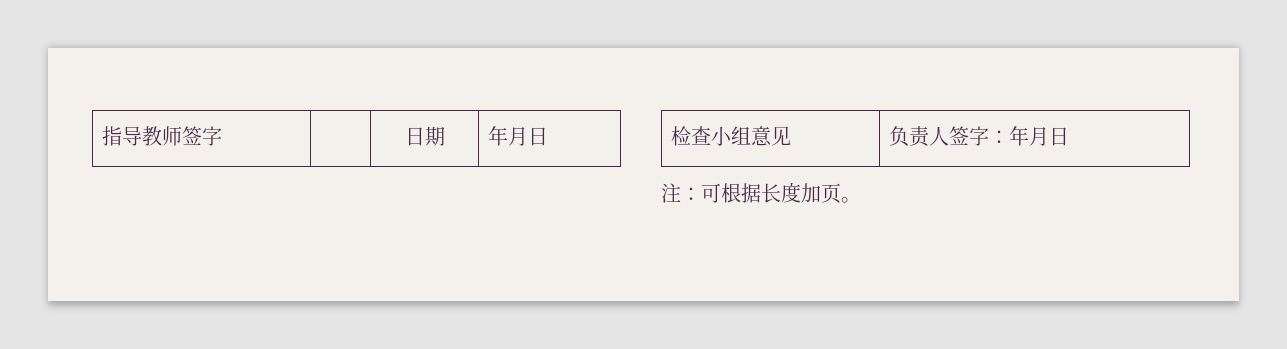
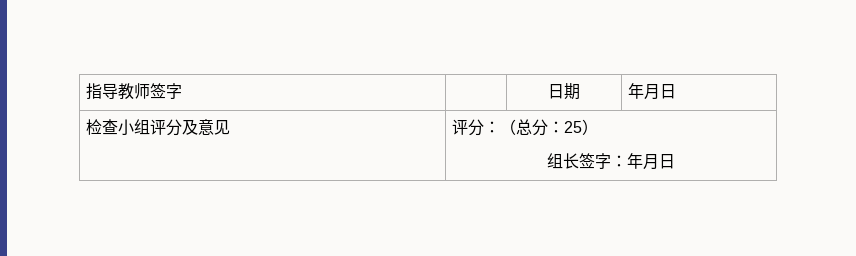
(752, 135) none -> [149,119,198,136] 评分及
[889,126,1070,147] [661,182,861,203] 负责人签字：年月日 // 注：可根据长度加页。 -> [451,119,598,136] [547,153,675,170] 评分：（总分：25） // 组长签字：年月日

